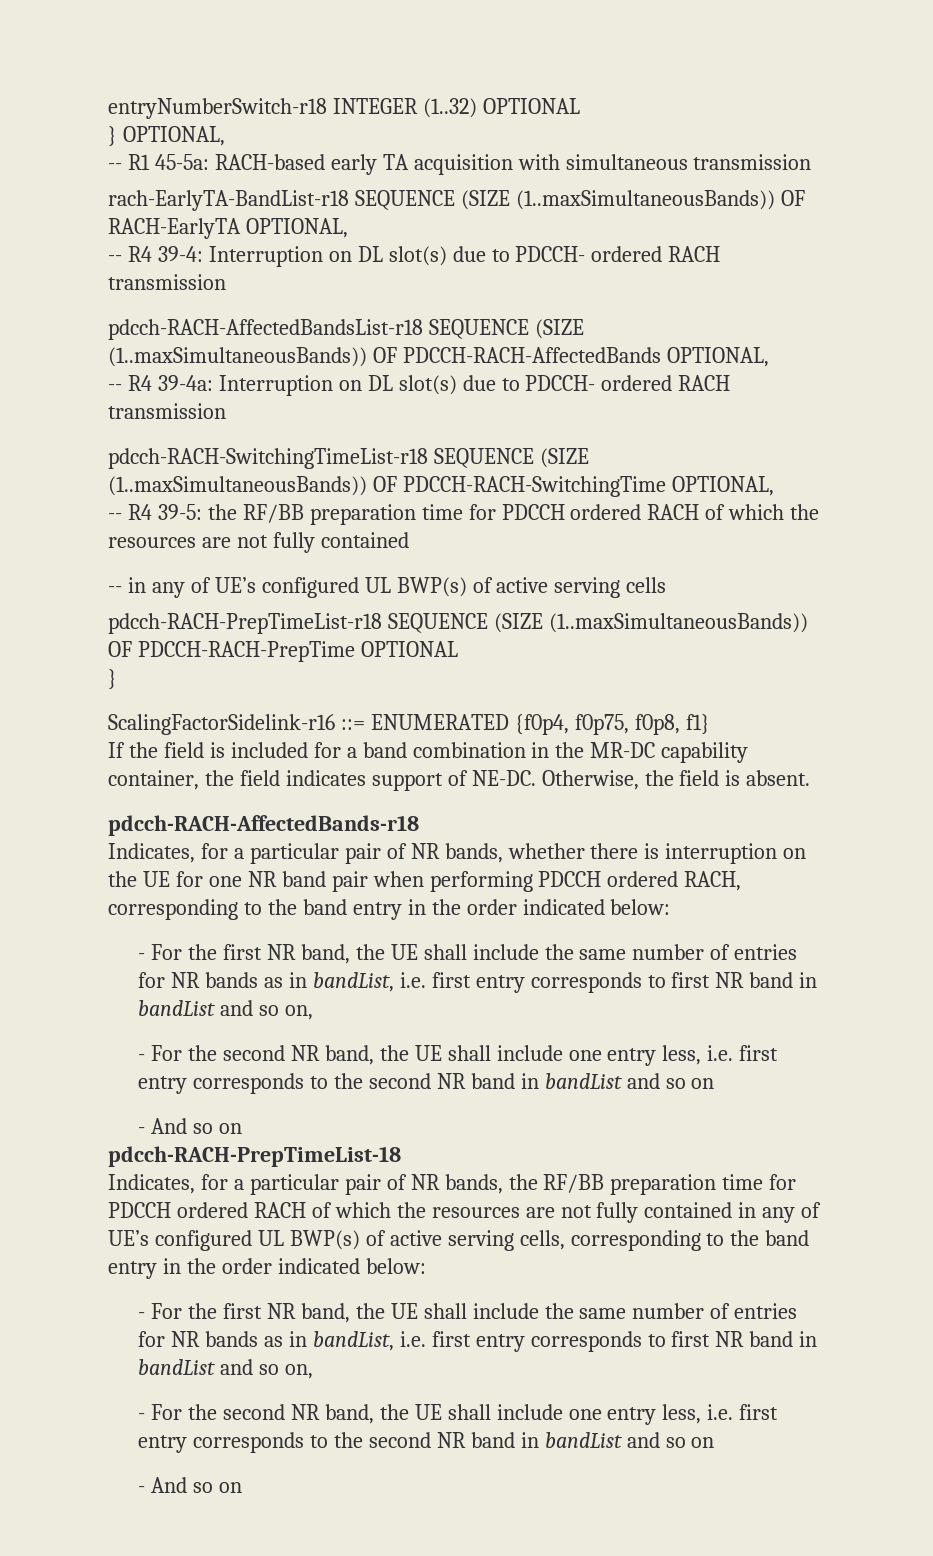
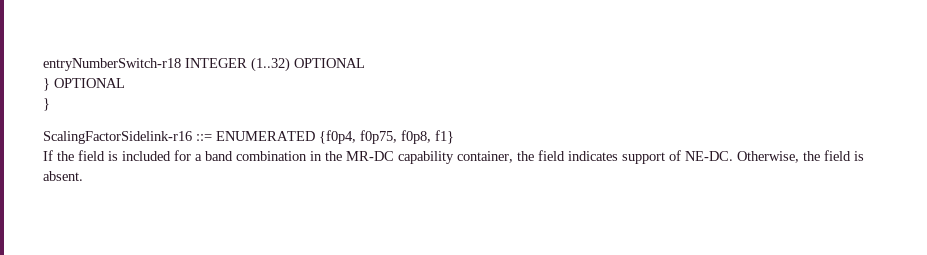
[122,126,225,146] [108,154,812,175] [108,190,805,211] [108,218,348,239] [108,246,721,267] [108,274,226,290] [108,319,584,340] [108,347,769,367] [108,375,731,396] [108,403,226,419] [108,448,589,469] [108,476,774,497] [108,504,820,525] [108,532,409,553] [108,577,667,598] [108,613,808,634] [108,641,355,662] OPTIONAL, // -- R1 45-5a: RACH-based early TA acquisition with simultaneous transmission // rach-EarlyTA-BandList-r18 SEQUENCE (SIZE (1..maxSimultaneousBands)) OF RACH-EarlyTA OPTIONAL, // -- R4 39-4: Interruption on DL slot(s) due to PDCCH- ordered RACH transmission // pdcch-RACH-AffectedBandsList-r18 SEQUENCE (SIZE (1..maxSimultaneousBands)) OF PDCCH-RACH-AffectedBands OPTIONAL, // -- R4 39-4a: Interruption on DL slot(s) due to PDCCH- ordered RACH transmission // pdcch-RACH-SwitchingTimeList-r18 SEQUENCE (SIZE (1..maxSimultaneousBands)) OF PDCCH-RACH-SwitchingTime OPTIONAL, // -- R4 39-5: the RF/BB preparation time for PDCCH ordered RACH of which the resources are not fully contained // -- in any of UE’s configured UL BWP(s) of active serving cells // pdcch-RACH-PrepTimeList-r18 SEQUENCE (SIZE (1..maxSimultaneousBands)) OF PDCCH-RACH-PrepTime -> (50, 84) none
[108,815,419,836] [108,843,807,864] [108,871,742,892] [108,899,671,920] [138,944,798,964] [138,972,818,993] [138,1000,313,1020] [138,1045,779,1066] [138,1073,715,1094] [138,1118,242,1134] [108,1146,401,1167] [108,1174,797,1195] [108,1202,822,1223] [108,1230,810,1251] [108,1258,426,1279] [138,1303,798,1323] [138,1331,818,1352] [138,1359,313,1379] [138,1404,779,1425] [138,1432,715,1453] [138,1477,242,1493] // pdcch-RACH-AffectedBands-r18 // Indicates, for a particular pair of NR bands, whether there is interruption on the UE for one NR band pair when performing PDCCH ordered RACH, corresponding to the band entry in the order indicated below: // - For the first NR band, the UE shall include the same number of entries for NR bands as in bandList, i.e. first entry corresponds to first NR band in bandList and so on, // - For the second NR band, the UE shall include one entry less, i.e. first entry corresponds to the second NR band in bandList and so on // - And so on // pdcch-RACH-PrepTimeList-18 // Indicates, for a particular pair of NR bands, the RF/BB preparation time for PDCCH ordered RACH of which the resources are not fully contained in any of UE’s configured UL BWP(s) of active serving cells, corresponding to the band entry in the order indicated below: // - For the first NR band, the UE shall include the same number of entries for NR bands as in bandList, i.e. first entry corresponds to first NR band in bandList and so on, // - For the second NR band, the UE shall include one entry less, i.e. first entry corresponds to the second NR band in bandList and so on // - And so on -> (83, 176) none

